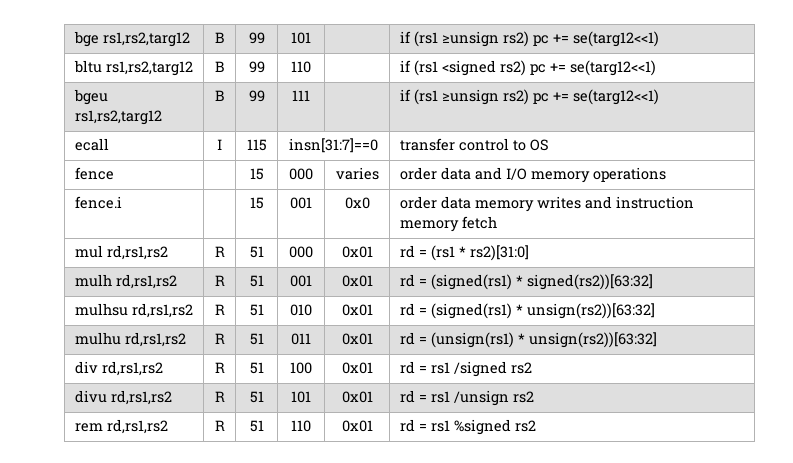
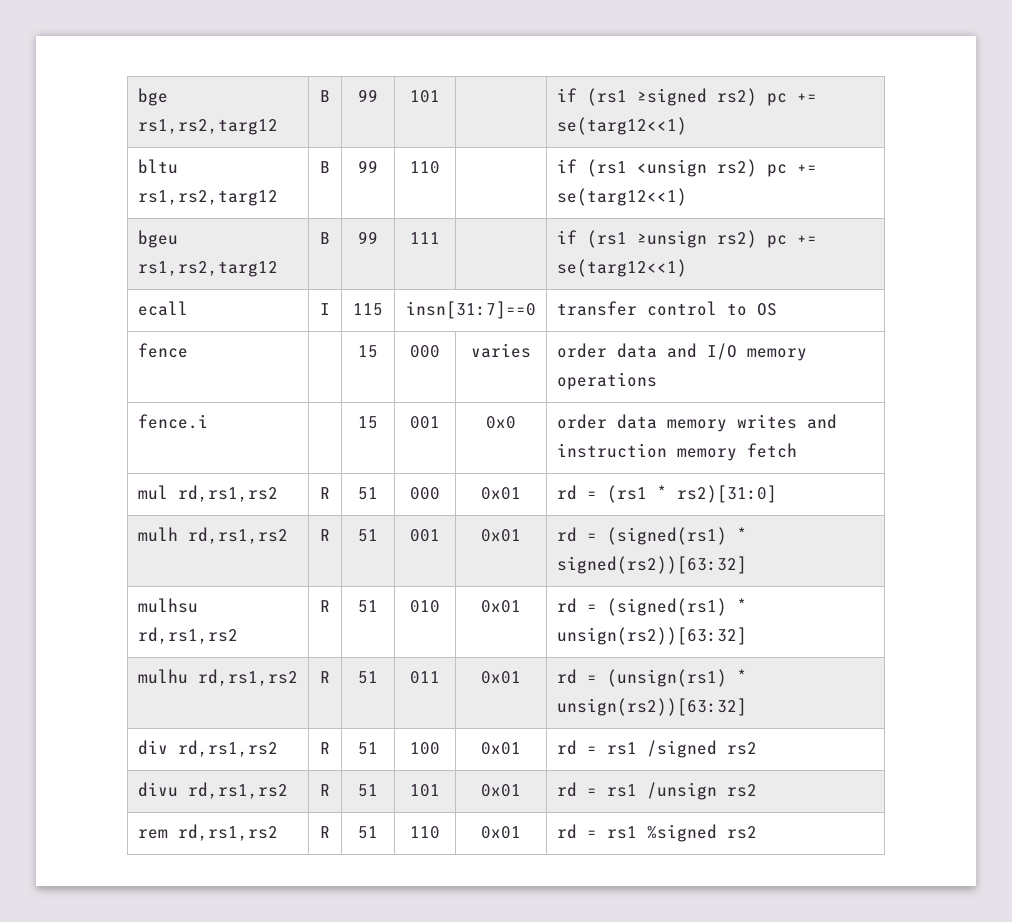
[441,31,499,47] ≥unsign -> [636,88,707,106] ≥signed
[441,60,496,76] <signed -> [636,159,707,177] <unsign

